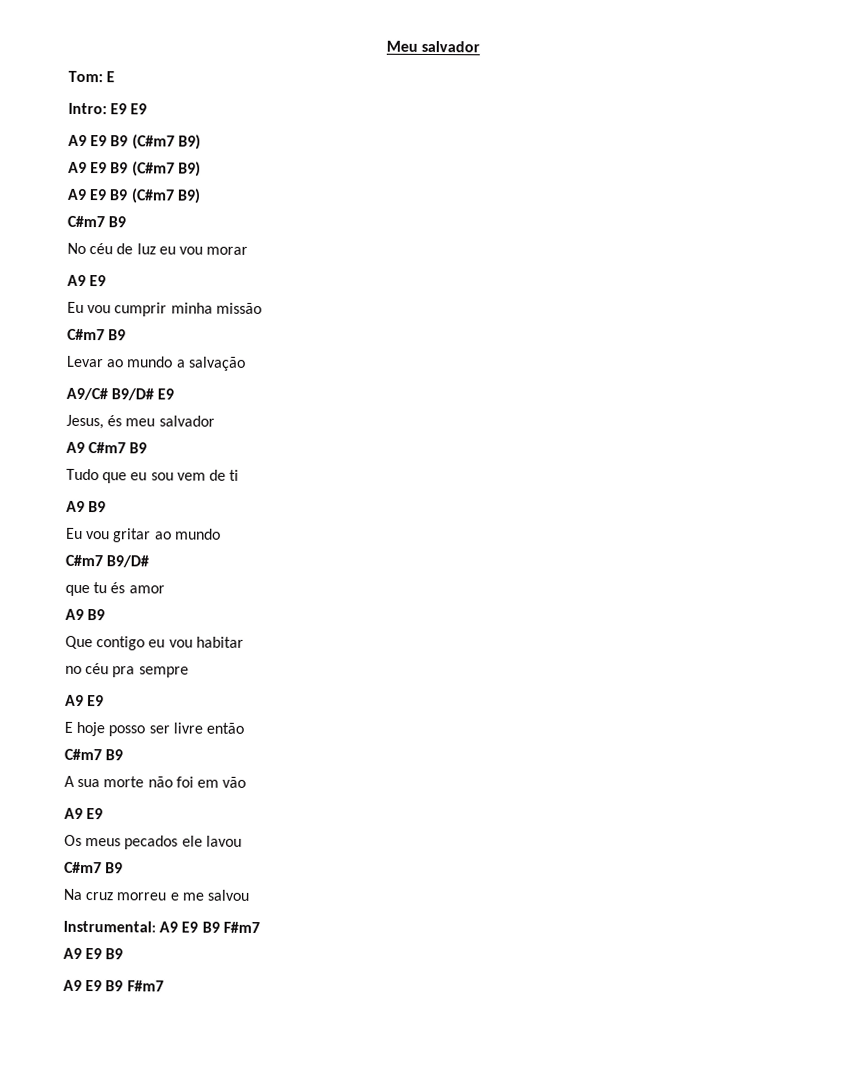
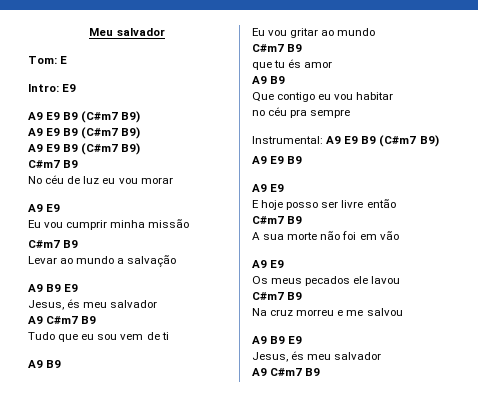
[130,103,148,115] E9 -> (77, 88) none
[66,387,155,401] A9/C# B9/D# -> [28,284,62,292] A9 B9
[106,555,150,568] B9/D# -> [287,44,303,52] B9
(189, 672) none -> [252,135,439,147] [252,156,303,164] // Instrumental: A9 E9 B9 (C#m7 B9) // A9 E9 B9
[63,920,260,934] [63,947,124,960] [63,979,164,992] Instrumental: A9 E9 B9 F#m7 // A9 E9 B9 // A9 E9 B9 F#m7 -> [252,336,303,344] [252,351,382,362] [252,368,321,376] A9 B9 E9 // Jesus, és meu salvador // A9 C#m7 B9

